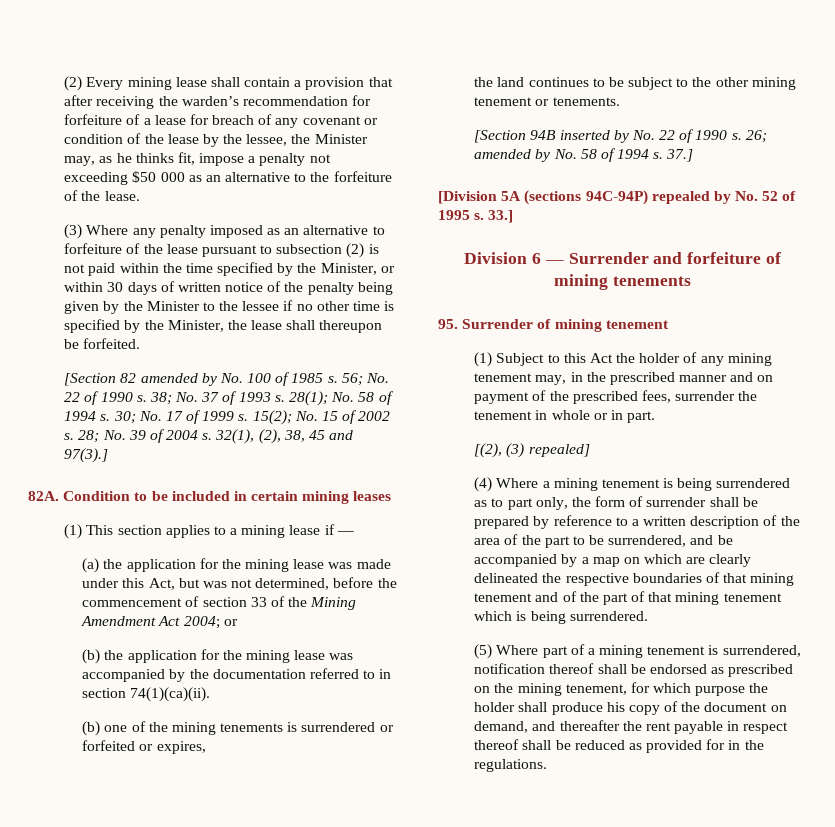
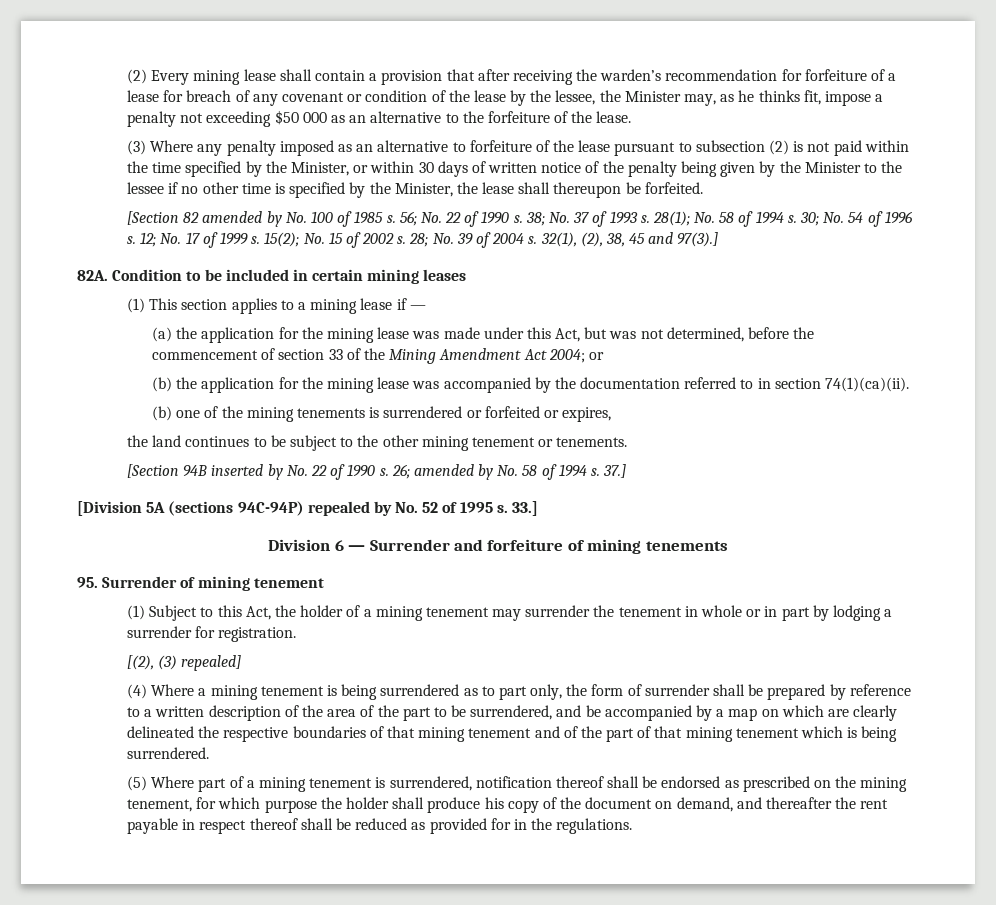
(162, 416) none -> [848,211,913,227] [127,232,182,247] 54 of 1996 s. 12; No.
[589,353,613,363] Act -> [245,606,271,620] Act,
[700,353,772,366] [474,372,774,385] [474,390,671,404] any mining tenement may, in the prescribed manner and on payment of the prescribed fees, -> [363,606,522,621] a mining tenement may
[627,411,656,423] part. -> [781,605,893,621] [127,626,297,642] part by lodging a surrender for registration.

